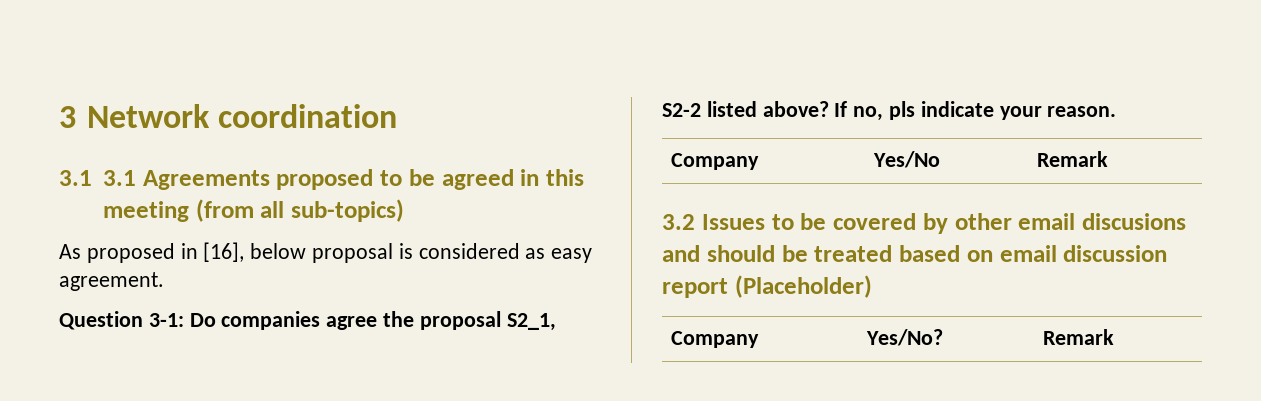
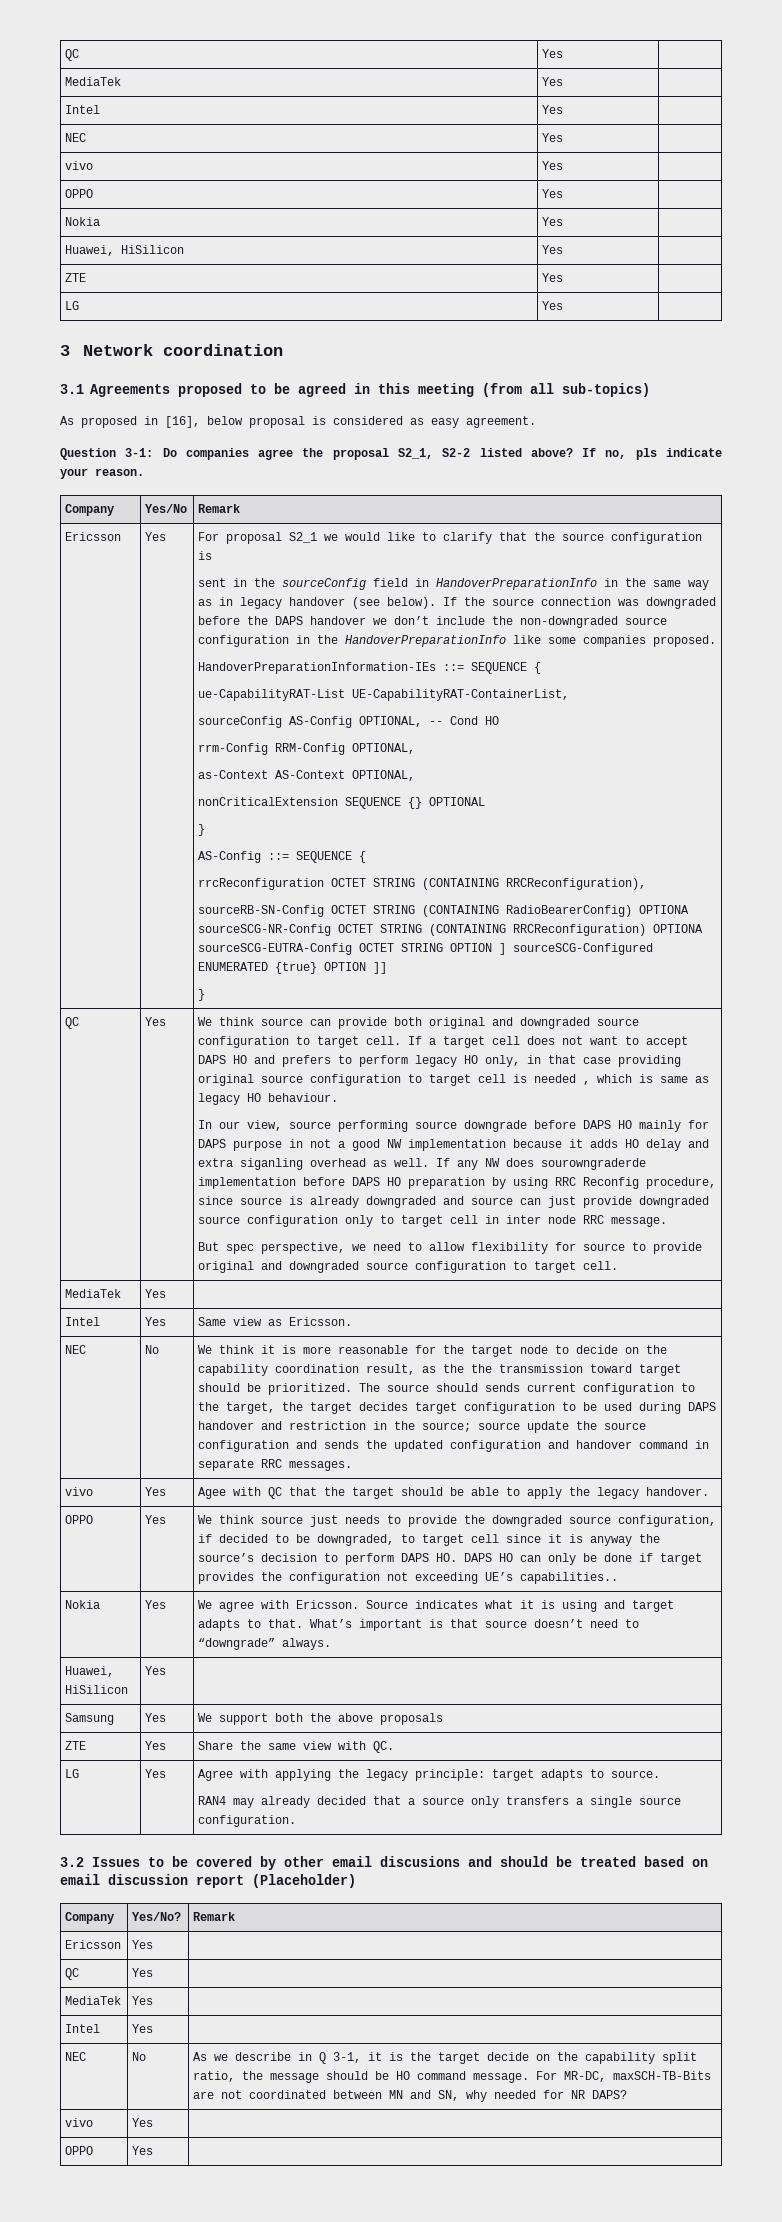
(59, 117) none -> [65,49,80,61] [542,49,564,58] [65,77,122,86] [542,77,564,86] [65,105,101,114] [542,105,564,114] [65,133,87,142] [542,133,564,142] [65,161,94,170] [542,161,564,170] [65,189,94,198] [542,189,564,198] [65,217,101,226] [542,217,564,226] [65,245,185,256] [542,245,564,254] [65,273,87,282] [542,273,564,282] [65,301,80,310] [542,301,564,310] QC | Yes | // MediaTek | Yes | // Intel | Yes | // NEC | Yes | // vivo | Yes | // OPPO | Yes | // Nokia | Yes | // Huawei, HiSilicon | Yes | // ZTE | Yes | // LG | Yes | //
[102,170,136,186] 3.1 -> (84, 389) none
(1109, 159) none -> [65,532,122,541] [145,532,167,541] [198,532,703,544] [198,551,213,560] [198,578,710,590] [198,597,717,609] [198,616,668,628] [198,635,717,647] [198,662,542,674] [198,689,570,701] [198,716,500,728] [198,743,416,755] [198,770,416,781] [198,797,486,809] [198,824,206,836] [198,851,367,863] [198,878,647,890] [198,905,690,917] [198,924,704,936] [198,943,654,955] [198,962,388,974] [198,989,206,1001] [65,1017,80,1029] [145,1017,167,1026] [198,1017,640,1029] [198,1036,689,1048] [198,1055,682,1067] [198,1074,710,1086] [198,1093,339,1105] [198,1120,710,1132] [198,1139,710,1151] [198,1158,647,1170] [198,1177,717,1189] [198,1196,710,1208] [198,1215,668,1227] [198,1242,703,1254] [198,1261,619,1273] [65,1289,122,1298] [145,1289,167,1298] [65,1317,101,1326] [145,1317,167,1326] [198,1317,353,1326] [65,1345,87,1354] [145,1345,160,1354] [198,1345,668,1357] [198,1364,682,1376] [198,1383,696,1395] [198,1402,717,1414] [198,1421,647,1433] [198,1440,710,1452] [198,1459,353,1471] [65,1487,94,1496] [145,1487,167,1496] [198,1487,710,1499] [65,1515,94,1524] [145,1515,167,1524] [198,1515,717,1527] [198,1534,661,1546] [198,1553,703,1565] [198,1572,619,1584] [65,1600,101,1609] [145,1600,167,1609] [198,1600,675,1612] [198,1619,640,1631] [198,1638,332,1650] [65,1666,115,1677] [65,1685,129,1694] [145,1666,167,1675] [65,1713,115,1725] [145,1713,167,1722] [198,1713,444,1725] [65,1741,87,1750] [145,1741,167,1750] [198,1741,395,1753] [65,1769,80,1778] [145,1769,167,1778] [198,1769,661,1781] [198,1796,682,1808] [198,1815,297,1827] // Ericsson | Yes | For proposal S2_1 we would like to clarify that the source configuration is // sent in the sourceConfig field in HandoverPreparationInfo in the same way as in legacy handover (see below). If the source connection was downgraded before the DAPS handover we don’t include the non-downgraded source configuration in the HandoverPreparationInfo like some companies proposed. // HandoverPreparationInformation-IEs ::= SEQUENCE { // ue-CapabilityRAT-List UE-CapabilityRAT-ContainerList, // sourceConfig AS-Config OPTIONAL, -- Cond HO // rrm-Config RRM-Config OPTIONAL, // as-Context AS-Context OPTIONAL, // nonCriticalExtension SEQUENCE {} OPTIONAL // } // AS-Config ::= SEQUENCE { // rrcReconfiguration OCTET STRING (CONTAINING RRCReconfiguration), // sourceRB-SN-Config OCTET STRING (CONTAINING RadioBearerConfig) OPTIONA sourceSCG-NR-Config OCTET STRING (CONTAINING RRCReconfiguration) OPTIONA sourceSCG-EUTRA-Config OCTET STRING OPTION ] sourceSCG-Configured ENUMERATED {true} OPTION ]] // } // QC | Yes | We think source can provide both original and downgraded source configuration to target cell. If a target cell does not want to accept DAPS HO and prefers to perform legacy HO only, in that case providing original source configuration to target cell is needed , which is same as legacy HO behaviour. // In our view, source performing source downgrade before DAPS HO mainly for DAPS purpose in not a good NW implementation because it adds HO delay and extra siganling overhead as well. If any NW does sourowngraderde implementation before DAPS HO preparation by using RRC Reconfig procedure, since source is already downgraded and source can just provide downgraded source configuration only to target cell in inter node RRC message. // But spec perspective, we need to allow flexibility for source to provide original and downgraded source configuration to target cell. // MediaTek | Yes | // Intel | Yes | Same view as Ericsson. // NEC | No | We think it is more reasonable for the target node to decide on the capability coordination result, as the the transmission toward target should be prioritized. The source should sends current configuration to the target, the target decides target configuration to be used during DAPS handover and restriction in the source; source update the source configuration and sends the updated configuration and handover command in separate RRC messages. // vivo | Yes | Agee with QC that the target should be able to apply the legacy handover. // OPPO | Yes | We think source just needs to provide the downgraded source configuration, if decided to be downgraded, to target cell since it is anyway the source’s decision to perform DAPS HO. DAPS HO can only be done if target provides the configuration not exceeding UE’s capabilities.. // Nokia | Yes | We agree with Ericsson. Source indicates what it is using and target adapts to that. What’s important is that source doesn’t need to “downgrade” always. // Huawei, HiSilicon | Yes | // Samsung | Yes | We support both the above proposals // ZTE | Yes | Share the same view with QC. // LG | Yes | Agree with applying the legacy principle: target adapts to source. // RAN4 may already decided that a source only transfers a single source configuration.
(1115, 337) none -> [65,1940,122,1949] [132,1940,154,1949] [65,1968,80,1980] [132,1968,154,1977] [65,1996,122,2005] [132,1996,154,2005] [65,2024,101,2033] [132,2024,154,2033] [65,2052,87,2061] [132,2052,147,2061] [193,2052,698,2064] [193,2071,712,2083] [193,2090,628,2102] [65,2118,94,2127] [132,2118,154,2127] [65,2146,94,2155] [132,2146,154,2155] // Ericsson | Yes | // QC | Yes | // MediaTek | Yes | // Intel | Yes | // NEC | No | As we describe in Q 3-1, it is the target decide on the capability split ratio, the message should be HO command message. For MR-DC, maxSCH-TB-Bits are not coordinated between MN and SN, why needed for NR DAPS? // vivo | Yes | // OPPO | Yes |

